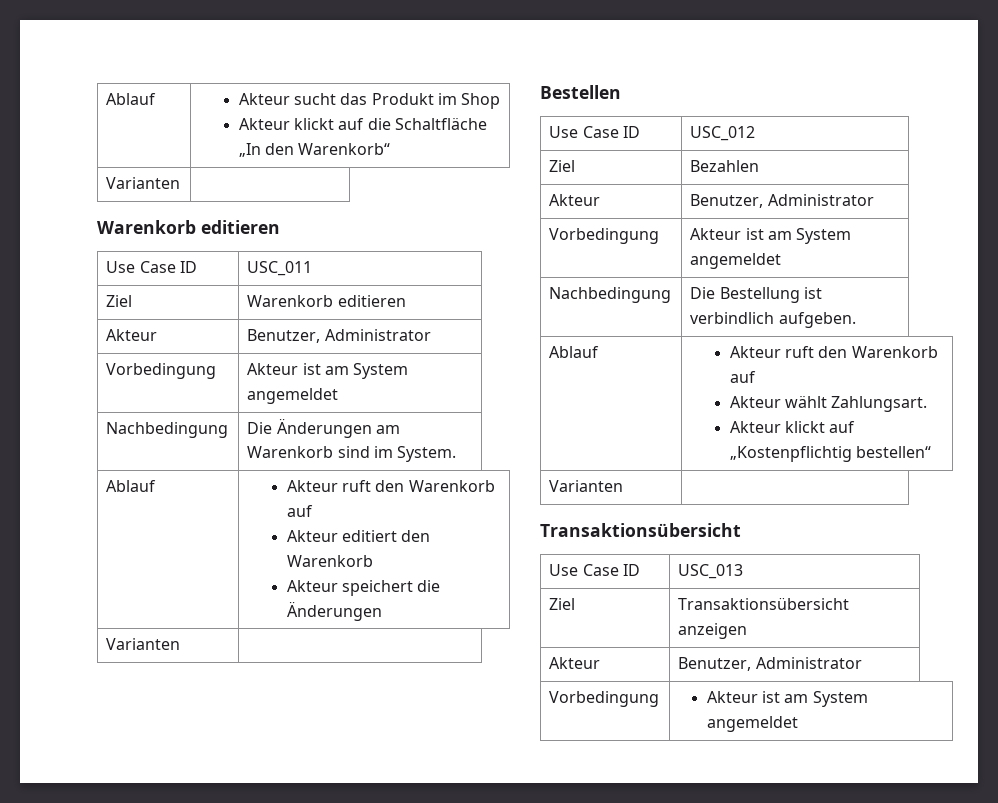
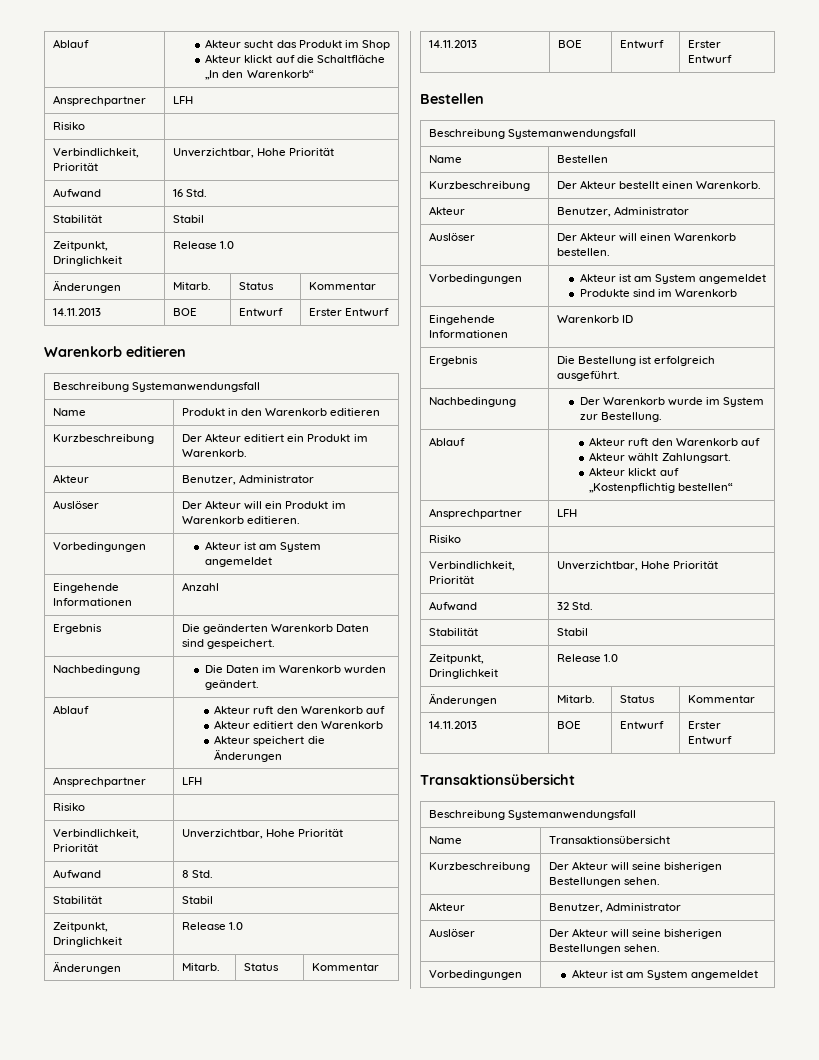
[106,177,181,189] [97,220,280,234] [106,261,197,273] [247,261,313,276] [106,295,133,307] [247,295,406,307] [106,329,158,341] [247,329,431,343] [106,363,217,379] [247,363,409,379] [247,388,339,404] [106,422,229,438] [247,418,400,438] [247,446,457,462] Varianten | // Warenkorb editieren // Use Case ID | USC_011 // Ziel | Warenkorb editieren // Akteur | Benutzer, Administrator // Vorbedingung | Akteur ist am System angemeldet // Nachbedingung | Die Änderungen am Warenkorb sind im System. -> [53,95,147,106] [173,96,194,104] [53,122,86,130] [53,148,140,158] [53,163,99,171] [173,148,335,158] [53,188,102,198] [173,189,208,197] [53,215,103,223] [173,215,205,223] [53,241,109,251] [53,256,123,266] [173,241,235,249] [53,280,122,293] [173,282,212,290] [239,282,275,290] [309,282,377,290] [53,308,102,316] [173,308,198,316] [239,308,284,317] [309,308,390,317] [44,346,186,357] [53,382,261,392] [53,408,87,416] [182,408,381,416] [53,434,155,444] [182,433,368,442] [182,449,248,457] [53,474,90,483] [182,474,315,485] [53,500,100,509] [182,500,346,510] [182,516,301,524] [53,542,147,552] [204,541,321,552] [204,557,272,567] [53,583,120,593] [53,598,133,606] [182,582,220,591] [53,624,103,634] [182,624,370,634] [182,639,276,649] [53,665,141,675] [204,665,386,674] [204,680,259,690] Ansprechpartner | LFH // Risiko | // Verbindlichkeit, Priorität | Unverzichtbar, Hohe Priorität // Aufwand | 16 Std. // Stabilität | Stabil // Zeitpunkt, Dringlichkeit | Release 1.0 // Änderungen | Mitarb. | Status | Kommentar // 14.11.2013 | BOE | Entwurf | Erster Entwurf // Warenkorb editieren // Beschreibung Systemanwendungsfall // Name | Produkt in den Warenkorb editieren // Kurzbeschreibung | Der Akteur editiert ein Produkt im Warenkorb. // Akteur | Benutzer, Administrator // Auslöser | Der Akteur will ein Produkt im Warenkorb editieren. // Vorbedingungen | Akteur ist am System angemeldet // Eingehende Informationen | Anzahl // Ergebnis | Die geänderten Warenkorb Daten sind gespeichert. // Nachbedingung | Die Daten im Warenkorb wurden geändert.
[106,638,181,650] [540,85,621,99] [549,126,640,138] [690,126,756,141] [549,160,576,172] [690,160,760,172] [549,194,601,206] [690,194,874,208] [549,228,660,244] [690,228,852,244] [690,253,782,269] [549,287,672,303] [690,287,822,303] [690,312,856,328] Varianten | // Bestellen // Use Case ID | USC_012 // Ziel | Bezahlen // Akteur | Benutzer, Administrator // Vorbedingung | Akteur ist am System angemeldet // Nachbedingung | Die Bestellung ist verbindlich aufgeben. -> [53,776,147,787] [182,777,203,785] [53,803,86,811] [53,829,140,839] [53,844,99,852] [182,829,344,839] [53,869,102,879] [182,870,214,878] [53,896,103,904] [182,896,214,904] [53,922,109,932] [53,937,123,947] [182,922,244,930] [53,961,122,974] [182,963,221,971] [244,963,280,971] [312,963,380,971] [429,40,478,48] [558,40,583,48] [620,40,665,49] [688,40,722,48] [688,55,733,64] [420,93,484,104] [429,129,637,139] [429,155,463,163] [557,155,609,163] [429,181,531,191] [557,180,762,189] [429,206,466,215] [557,206,690,217] [429,232,476,241] [557,232,737,242] [557,248,611,256] [429,274,523,284] [579,273,766,284] [579,289,737,297] [429,315,496,325] [429,330,509,338] [557,315,634,323] [429,356,479,366] [557,356,716,366] [557,371,621,381] [429,397,517,407] [579,397,764,407] [579,412,662,422] Ansprechpartner | LFH // Risiko | // Verbindlichkeit, Priorität | Unverzichtbar, Hohe Priorität // Aufwand | 8 Std. // Stabilität | Stabil // Zeitpunkt, Dringlichkeit | Release 1.0 // Änderungen | Mitarb. | Status | Kommentar // 14.11.2013 | BOE | Entwurf | Erster Entwurf // Bestellen // Beschreibung Systemanwendungsfall // Name | Bestellen // Kurzbeschreibung | Der Akteur bestellt einen Warenkorb. // Akteur | Benutzer, Administrator // Auslöser | Der Akteur will einen Warenkorb bestellen. // Vorbedingungen | Akteur ist am System angemeldet // Produkte sind im Warenkorb // Eingehende Informationen | Warenkorb ID // Ergebnis | Die Bestellung ist erfolgreich ausgeführt. // Nachbedingung | Der Warenkorb wurde im System zur Bestellung.
[549,480,624,492] [540,523,741,537] [549,564,640,576] [678,564,744,579] [549,598,576,610] [678,597,850,610] [678,623,748,639] [549,657,601,669] [678,657,862,671] [549,691,660,707] Varianten | // Transaktionsübersicht // Use Case ID | USC_013 // Ziel | Transaktionsübersicht anzeigen // Akteur | Benutzer, Administrator // Vorbedingung -> [429,508,523,519] [557,509,578,517] [429,535,462,543] [429,561,516,571] [429,576,475,584] [557,561,719,571] [429,601,478,611] [557,602,594,610] [429,628,479,636] [557,628,589,636] [429,654,485,664] [429,669,499,679] [557,654,619,662] [429,693,498,706] [557,695,596,703] [620,695,656,703] [688,695,756,703] [429,721,478,729] [557,721,582,729] [620,721,665,730] [688,721,722,729] [688,736,733,745] [420,774,575,785] [429,810,637,820] [429,836,463,844] [549,836,671,844] [429,862,531,872] [549,861,723,872] [549,877,661,887] [429,902,466,911] [549,902,682,913] [429,928,476,937] [549,928,723,939] [549,944,661,954] [429,970,523,980] Ansprechpartner | LFH // Risiko | // Verbindlichkeit, Priorität | Unverzichtbar, Hohe Priorität // Aufwand | 32 Std. // Stabilität | Stabil // Zeitpunkt, Dringlichkeit | Release 1.0 // Änderungen | Mitarb. | Status | Kommentar // 14.11.2013 | BOE | Entwurf | Erster Entwurf // Transaktionsübersicht // Beschreibung Systemanwendungsfall // Name | Transaktionsübersicht // Kurzbeschreibung | Der Akteur will seine bisherigen Bestellungen sehen. // Akteur | Benutzer, Administrator // Auslöser | Der Akteur will seine bisherigen Bestellungen sehen. // Vorbedingungen

